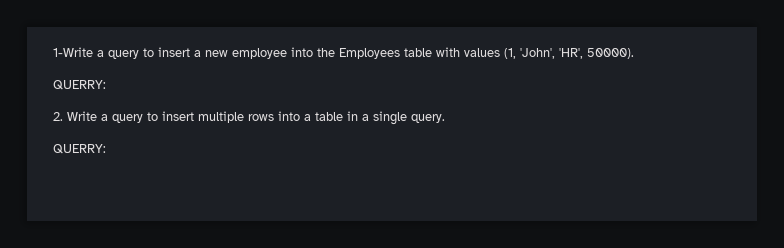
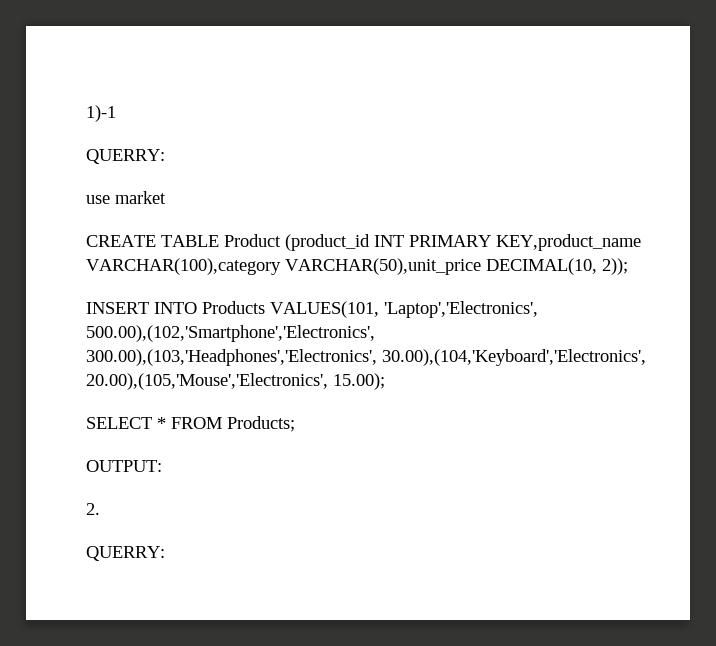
[53,47,634,59] [53,80,106,90] [53,111,445,125] 1-Write a query to insert a new employee into the Employees table with values (1, 'John', 'HR', 50000). // QUERRY: // 2. Write a query to insert multiple rows into a table in a single query. -> [86,105,116,122] [86,149,165,164] [86,191,166,204] [86,234,641,251] [86,258,628,275] [86,301,538,318] [86,325,375,342] [86,349,646,366] [86,373,385,390] [86,416,295,432] [86,460,162,472] [86,503,100,515] 1)-1 // QUERRY: // use market // CREATE TABLE Product (product_id INT PRIMARY KEY,product_name VARCHAR(100),category VARCHAR(50),unit_price DECIMAL(10, 2)); // INSERT INTO Products VALUES(101, 'Laptop','Electronics', 500.00),(102,'Smartphone','Electronics', 300.00),(103,'Headphones','Electronics', 30.00),(104,'Keyboard','Electronics', 20.00),(105,'Mouse','Electronics', 15.00); // SELECT * FROM Products; // OUTPUT: // 2.

